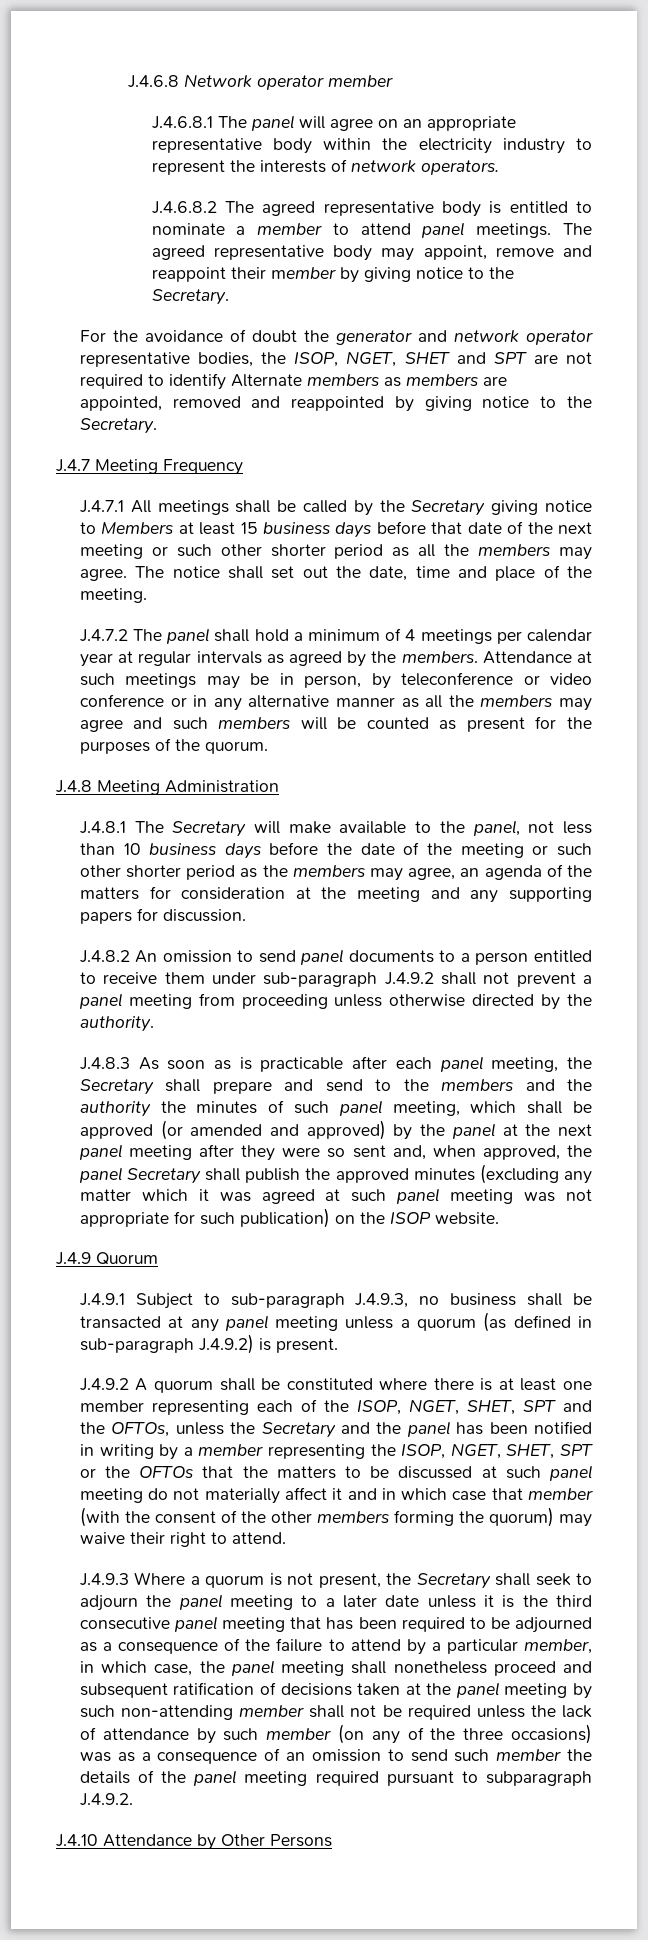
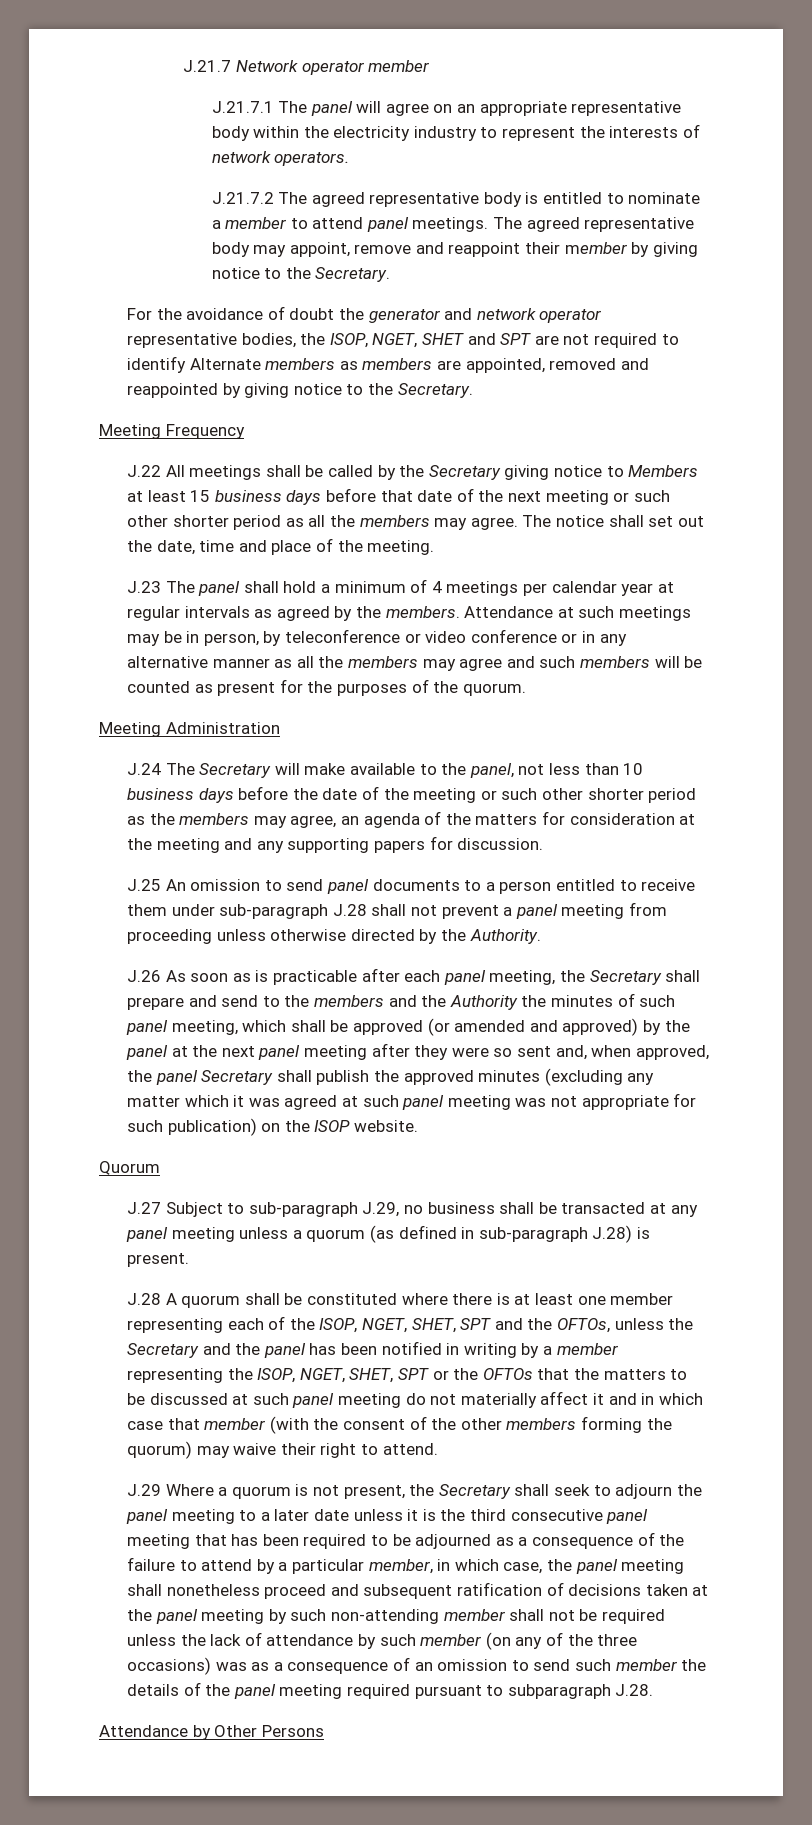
[127,75,179,88] J.4.6.8 -> [183,60,232,72] J.21.7
[151,116,213,129] J.4.6.8.1 -> [211,101,274,113] J.21.7.1
[151,201,217,214] J.4.6.8.2 -> [211,192,274,204] J.21.7.2
[56,459,90,472] J.4.7 -> (473, 390) none
[79,500,124,513] J.4.7.1 -> [127,465,162,477] J.22
[79,629,128,642] J.4.7.2 -> [127,581,162,593] J.23
[56,780,92,793] J.4.8 -> (526, 689) none
[79,821,126,834] J.4.8.1 -> [127,763,162,775] J.24
[79,950,130,963] J.4.8.2 -> [127,879,162,891] J.25
[384,972,434,985] J.4.9.2 -> [332,904,367,916] J.28
[79,1016,154,1032] [79,1057,130,1070] authority. // J.4.8.3 -> [469,929,541,944] [127,970,162,982] Authority. // J.26
[79,1101,151,1117] authority -> [449,995,518,1010] Authority
[56,1252,91,1265] J.4.9 -> (419, 1126) none
[79,1293,125,1306] J.4.9.1 -> [127,1202,162,1214] J.27
[355,1293,409,1308] J.4.9.3, -> [362,1202,400,1217] J.29,
[198,1334,254,1354] J.4.9.2) -> [592,1225,633,1243] J.28)
[79,1378,129,1391] J.4.9.2 -> [127,1293,162,1305] J.28
[79,1573,129,1586] J.4.9.3 -> [127,1484,162,1496] J.29
[79,1793,133,1806] [56,1834,98,1847] J.4.9.2. // J.4.10 -> [615,1684,654,1696] J.28. //

